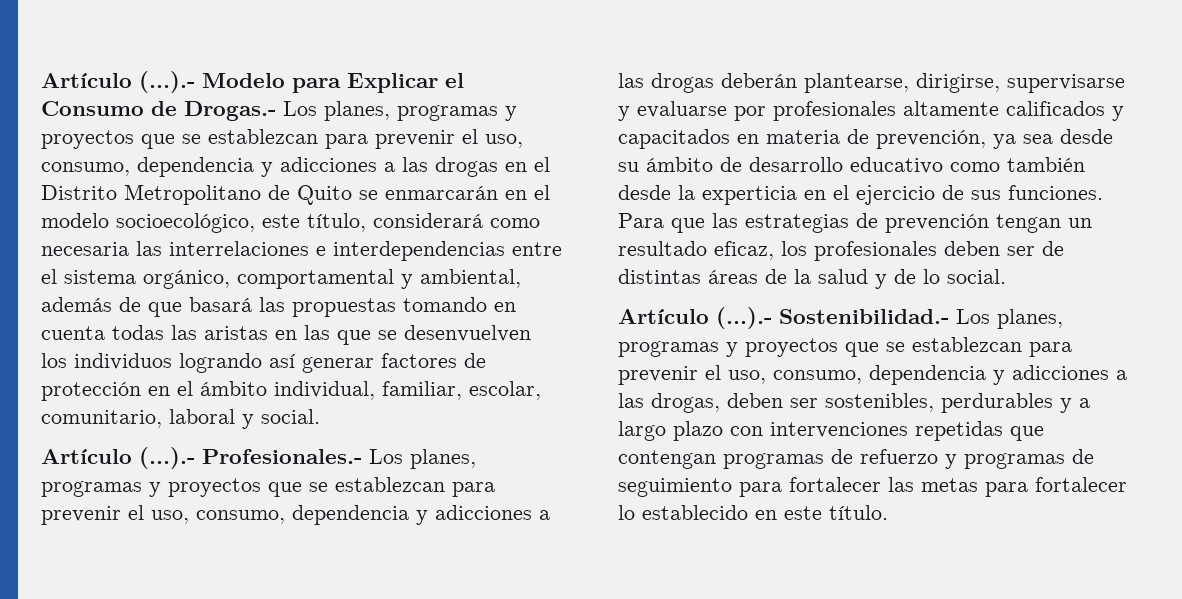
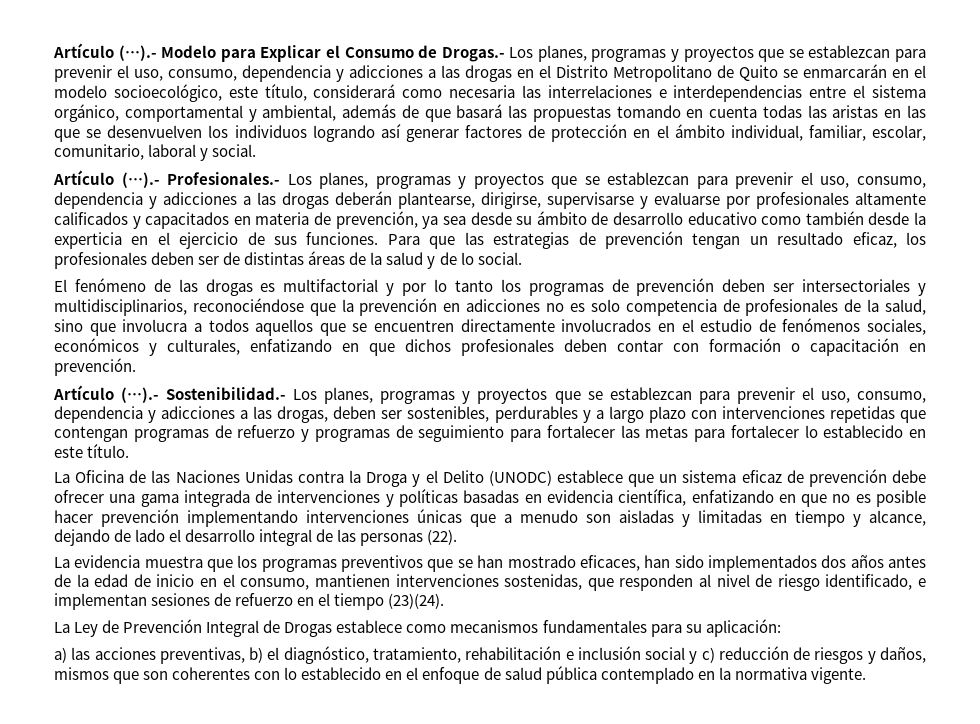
(1006, 276) none -> [54,278,927,296] [54,298,927,316] [54,318,926,336] [54,338,926,356] [54,358,136,376] // El fenómeno de las drogas es multifactorial y por lo tanto los programas de prevención deben ser intersectoriales y multidisciplinarios, reconociéndose que la prevención en adicciones no es solo competencia de profesionales de la salud, sino que involucra a todos aquellos que se encuentren directamente involucrados en el estudio de fenómenos sociales, económicos y culturales, enfatizando en que dichos profesionales deben contar con formación o capacitación en prevención.
(888, 512) none -> [54,469,926,487] [54,489,926,507] [54,509,926,527] [54,529,458,546] [54,555,927,572] [54,574,926,591] [54,593,445,610] [54,619,781,637] [54,646,927,664] [54,666,866,684] // La Oficina de las Naciones Unidas contra la Droga y el Delito (UNODC) establece que un sistema eficaz de prevención debe ofrecer una gama integrada de intervenciones y políticas basadas en evidencia científica, enfatizando en que no es posible hacer prevención implementando intervenciones únicas que a menudo son aisladas y limitadas en tiempo y alcance, dejando de lado el desarrollo integral de las personas (22). // La evidencia muestra que los programas preventivos que se han mostrado eficaces, han sido implementados dos años antes de la edad de inicio en el consumo, mantienen intervenciones sostenidas, que responden al nivel de riesgo identificado, e implementan sesiones de refuerzo en el tiempo (23)(24). // La Ley de Prevención Integral de Drogas establece como mecanismos fundamentales para su aplicación: // a) las acciones preventivas, b) el diagnóstico, tratamiento, rehabilitación e inclusión social y c) reducción de riesgos y daños, mismos que son coherentes con lo establecido en el enfoque de salud pública contemplado en la normativa vigente.

